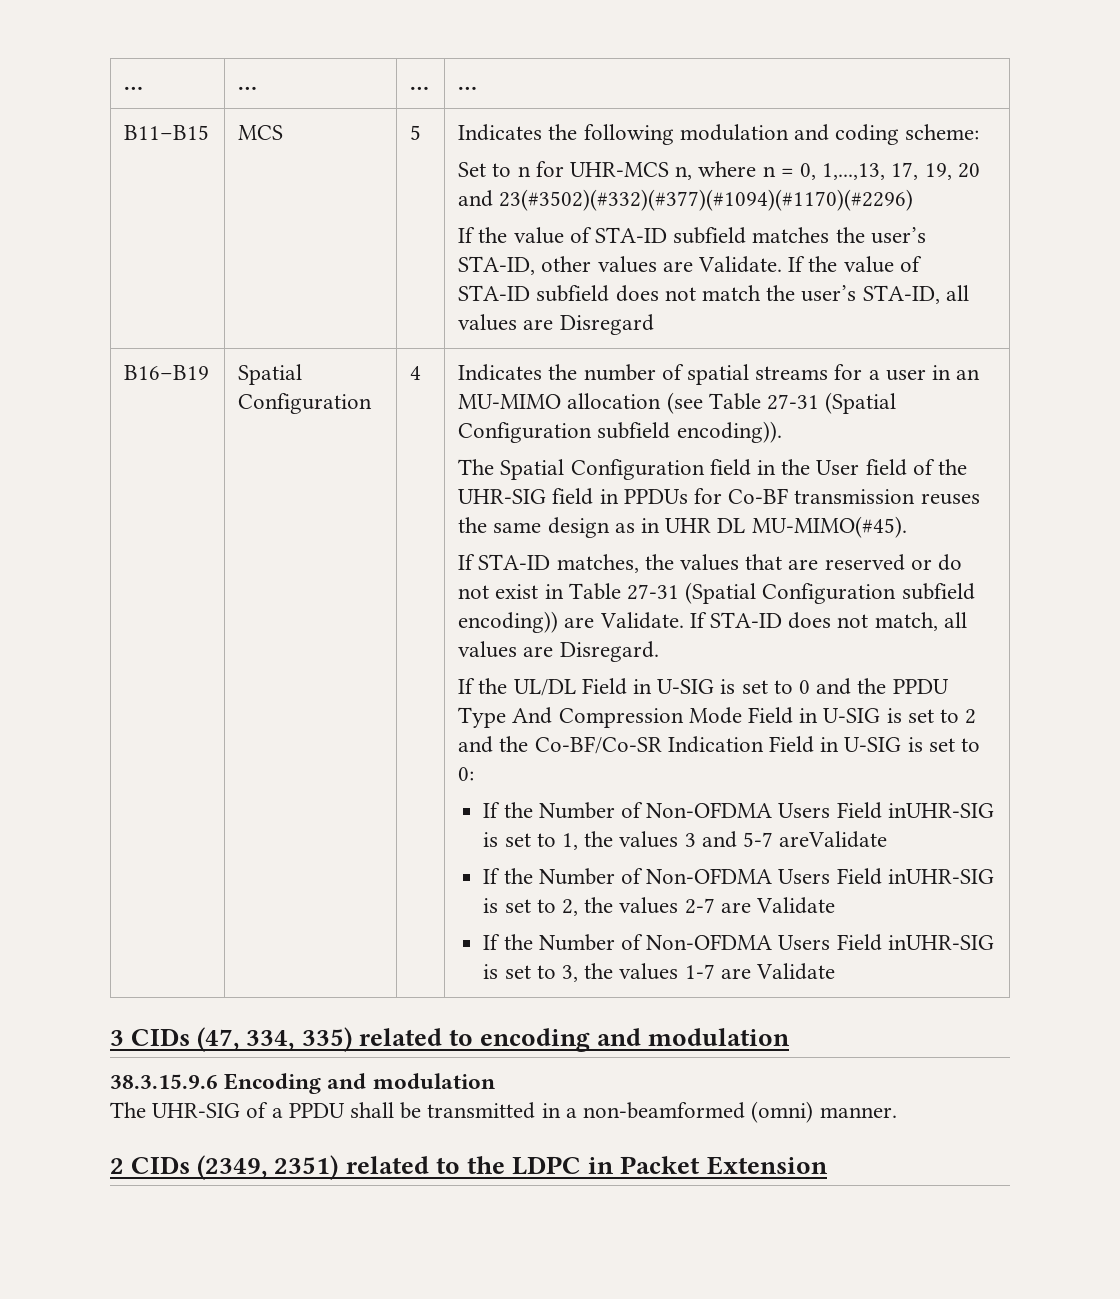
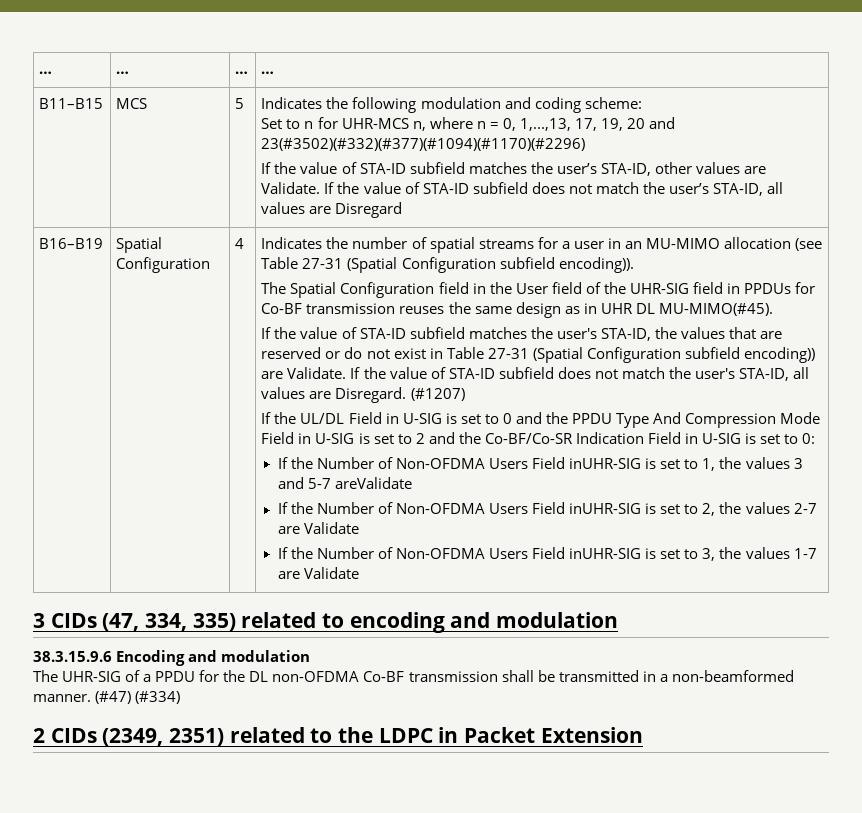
[478,554,639,573] STA-ID matches, -> [274,327,651,341] the value of STA-ID subfield matches the user's STA-ID,
[709,612,938,631] STA-ID does not match, -> [363,367,790,381] the value of STA-ID subfield does not match the user's STA-ID,
(659, 651) none -> [410,388,465,401] (#1207)
(345, 1110) none -> [199,670,498,682] for the DL non-OFDMA Co-BF transmission
[751,1101,814,1123] (omni) -> (794, 676) none
(897, 1112) none -> [95,691,181,704] (#47) (#334)

